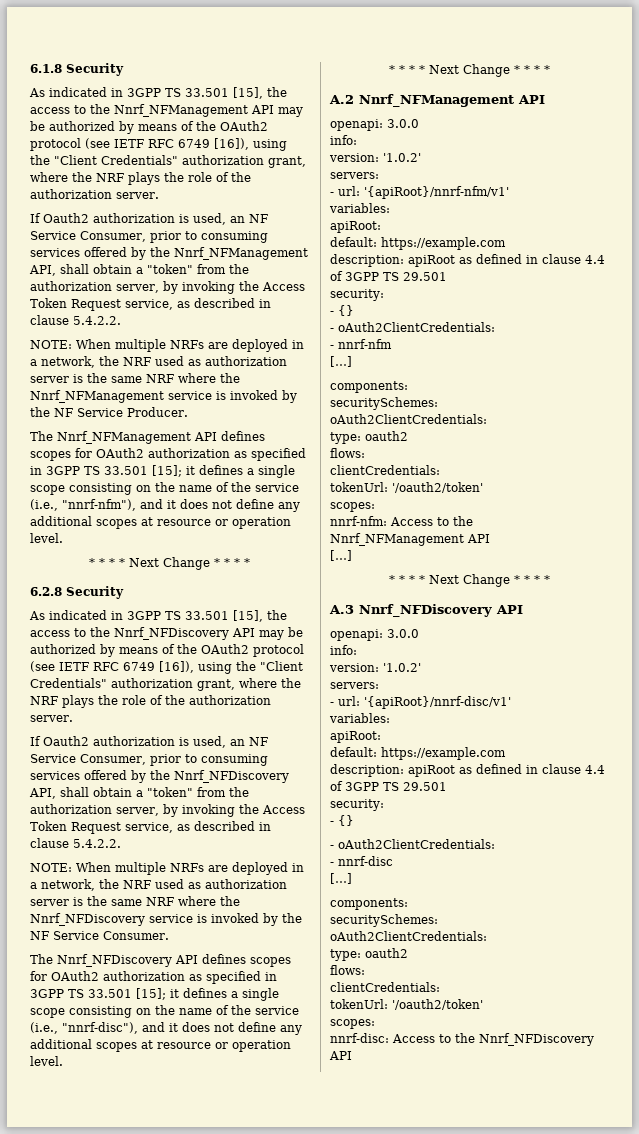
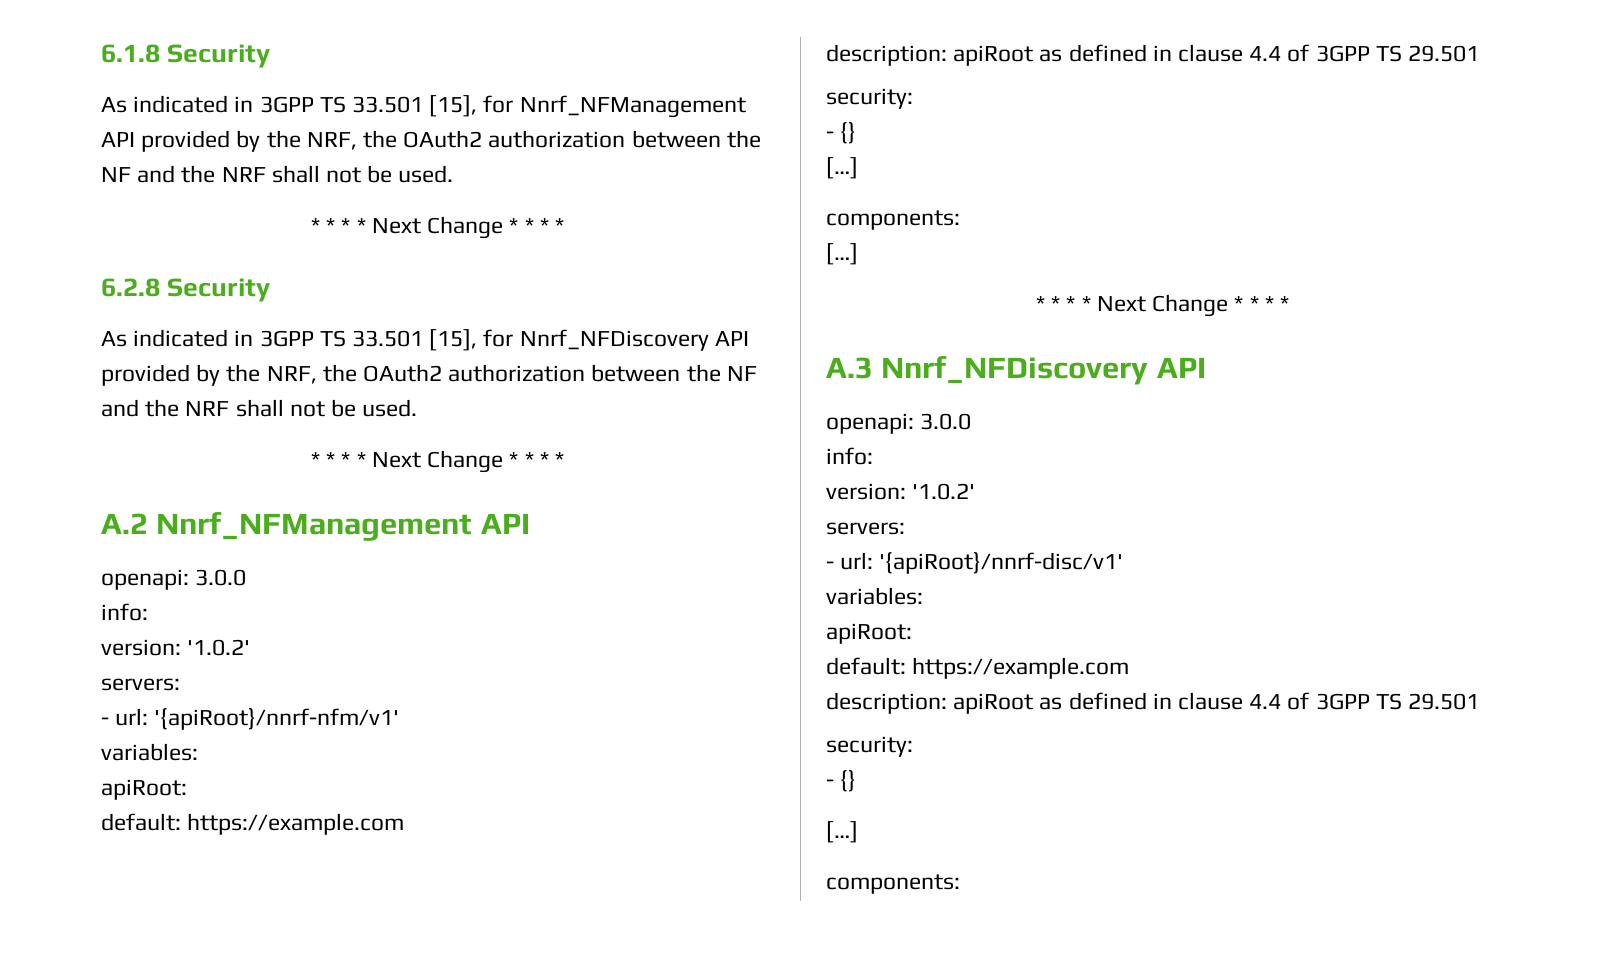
[267,87,287,97] [30,104,303,117] [30,121,268,134] [30,138,287,151] [30,155,306,168] [30,172,251,185] [30,189,159,199] [30,213,268,225] [30,231,268,243] [30,247,308,260] [29,264,249,276] [30,281,305,294] [30,298,271,311] [30,315,121,325] [30,339,304,352] [30,356,287,368] [30,373,240,383] [30,390,297,403] [30,407,188,417] [30,431,265,444] [30,448,306,461] [30,465,295,478] [30,482,299,495] [30,499,300,512] [30,516,291,529] [30,533,63,543] the access to the Nnrf_NFManagement API may be authorized by means of the OAuth2 protocol (see IETF RFC 6749 [16]), using the "Client Credentials" authorization grant, where the NRF plays the role of the authorization server. // If Oauth2 authorization is used, an NF Service Consumer, prior to consuming services offered by the Nnrf_NFManagement API, shall obtain a "token" from the authorization server, by invoking the Access Token Request service, as described in clause 5.4.2.2. // NOTE: When multiple NRFs are deployed in a network, the NRF used as authorization server is the same NRF where the Nnrf_NFManagement service is invoked by the NF Service Producer. // The Nnrf_NFManagement API defines scopes for OAuth2 authorization as specified in 3GPP TS 33.501 [15]; it defines a single scope consisting on the name of the service (i.e., "nnrf-nfm"), and it does not define any additional scopes at resource or operation level. -> [483,95,746,118] [101,130,761,152] [101,165,454,183] for Nnrf_NFManagement API provided by the NRF, the OAuth2 authorization between the NF and the NRF shall not be used.
[267,610,287,620] [30,627,303,640] [30,644,304,657] [30,661,303,674] [30,678,301,691] [30,695,271,708] [30,715,73,722] [30,736,268,748] [30,754,268,766] [30,770,289,783] [29,787,249,799] [30,804,305,817] [30,821,271,834] [30,838,121,848] [30,862,304,875] [30,879,287,891] [30,896,240,906] [30,913,302,926] [30,931,169,940] [30,954,291,967] [30,971,277,984] [30,988,279,1001] [30,1005,299,1018] [30,1022,302,1035] [30,1039,291,1052] [30,1056,63,1066] the access to the Nnrf_NFDiscovery API may be authorized by means of the OAuth2 protocol (see IETF RFC 6749 [16]), using the "Client Credentials" authorization grant, where the NRF plays the role of the authorization server. // If Oauth2 authorization is used, an NF Service Consumer, prior to consuming services offered by the Nnrf_NFDiscovery API, shall obtain a "token" from the authorization server, by invoking the Access Token Request service, as described in clause 5.4.2.2. // NOTE: When multiple NRFs are deployed in a network, the NRF used as authorization server is the same NRF where the Nnrf_NFDiscovery service is invoked by the NF Service Consumer. // The Nnrf_NFDiscovery API defines scopes for OAuth2 authorization as specified in 3GPP TS 33.501 [15]; it defines a single scope consisting on the name of the service (i.e., "nnrf-disc"), and it does not define any additional scopes at resource or operation level. -> [483,329,749,351] [101,364,757,386] [101,399,418,417] for Nnrf_NFDiscovery API provided by the NRF, the OAuth2 authorization between the NF and the NRF shall not be used.
[330,322,495,332] [330,339,392,349] [330,356,352,367] [330,381,408,393] [330,397,438,410] [330,414,487,424] [330,431,408,444] [330,448,365,458] [330,465,440,475] [330,482,483,493] [330,502,375,512] [330,516,473,526] [330,533,490,546] - oAuth2ClientCredentials: // - nnrf-nfm // […] // components: // securitySchemes: // oAuth2ClientCredentials: // type: oauth2 // flows: // clientCredentials: // tokenUrl: '/oauth2/token' // scopes: // nnrf-nfm: Access to the Nnrf_NFManagement API -> [826,157,858,179] [826,210,960,230] […] // components:
[330,839,495,849] [330,856,393,866] [330,873,352,884] [330,898,408,910] [330,914,438,927] [330,931,487,941] [330,948,408,961] [330,965,365,975] [330,982,440,992] [330,999,483,1010] [330,1019,375,1029] [330,1033,594,1046] [329,1051,352,1060] - oAuth2ClientCredentials: // - nnrf-disc // […] // components: // securitySchemes: // oAuth2ClientCredentials: // type: oauth2 // flows: // clientCredentials: // tokenUrl: '/oauth2/token' // scopes: // nnrf-disc: Access to the Nnrf_NFDiscovery API -> [826,821,858,843] [826,874,960,894] […] // components:

